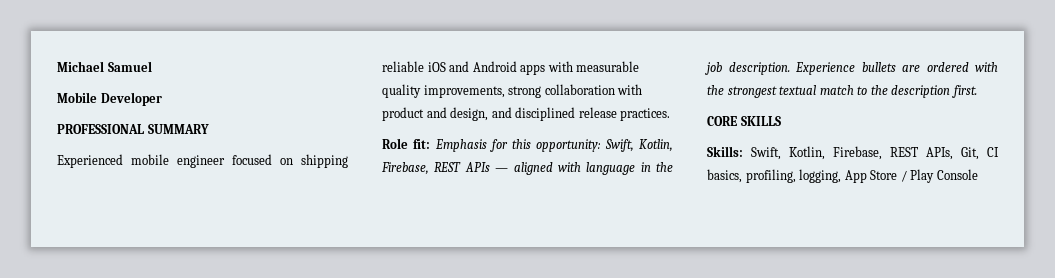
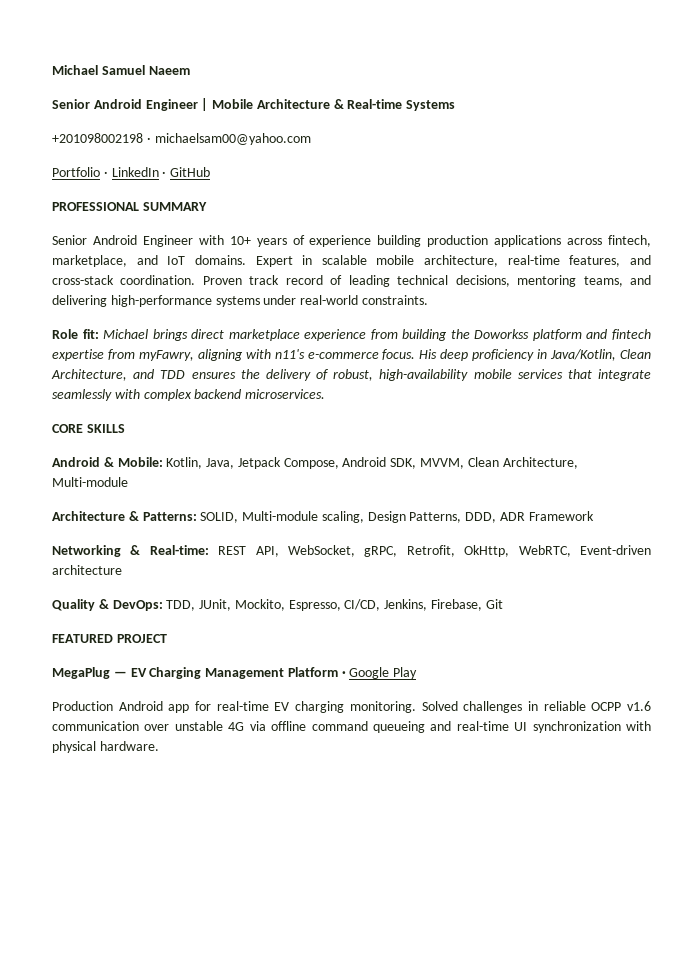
[57,92,162,106] [57,124,209,134] [57,154,348,168] [382,61,640,75] [382,84,643,98] [382,107,671,121] [382,138,673,152] [381,162,673,175] [705,62,998,75] [707,85,977,98] [707,116,781,126] [707,146,999,160] [707,169,978,183] // Mobile Developer // PROFESSIONAL SUMMARY // Experienced mobile engineer focused on shipping reliable iOS and Android apps with measurable quality improvements, strong collaboration with product and design, and disciplined release practices. // Role fit: Emphasis for this opportunity: Swift, Kotlin, Firebase, REST APIs — aligned with language in the job description. Experience bullets are ordered with the strongest textual match to the description first. // CORE SKILLS // Skills: Swift, Kotlin, Firebase, REST APIs, Git, CI basics, profiling, logging, App Store / Play Console -> [148,66,190,75] [52,98,456,111] [52,133,311,145] [52,167,211,177] [52,202,207,211] [52,235,651,247] [52,255,651,267] [52,275,651,287] [52,295,428,307] [52,329,652,341] [52,349,651,361] [51,369,651,381] [52,389,326,401] [52,424,125,433] [52,457,578,469] [52,477,128,487] [52,511,594,523] [52,545,651,557] [52,565,122,575] [52,599,503,611] [52,634,167,643] [52,667,418,679] [52,701,651,713] [52,721,652,733] [52,741,159,753] Naeem // Senior Android Engineer | Mobile Architecture & Real-time Systems // +201098002198 · michaelsam00@yahoo.com // Portfolio · LinkedIn · GitHub // PROFESSIONAL SUMMARY // Senior Android Engineer with 10+ years of experience building production applications across fintech, marketplace, and IoT domains. Expert in scalable mobile architecture, real-time features, and cross-stack coordination. Proven track record of leading technical decisions, mentoring teams, and delivering high-performance systems under real-world constraints. // Role fit: Michael brings direct marketplace experience from building the Doworkss platform and fintech expertise from myFawry, aligning with n11's e-commerce focus. His deep proficiency in Java/Kotlin, Clean Architecture, and TDD ensures the delivery of robust, high-availability mobile services that integrate seamlessly with complex backend microservices. // CORE SKILLS // Android & Mobile: Kotlin, Java, Jetpack Compose, Android SDK, MVVM, Clean Architecture, Multi-module // Architecture & Patterns: SOLID, Multi-module scaling, Design Patterns, DDD, ADR Framework // Networking & Real-time: REST API, WebSocket, gRPC, Retrofit, OkHttp, WebRTC, Event-driven architecture // Quality & DevOps: TDD, JUnit, Mockito, Espresso, CI/CD, Jenkins, Firebase, Git // FEATURED PROJECT // MegaPlug — EV Charging Management Platform · Google Play // Production Android app for real-time EV charging monitoring. Solved challenges in reliable OCPP v1.6 communication over unstable 4G via offline command queueing and real-time UI synchronization with physical hardware.

